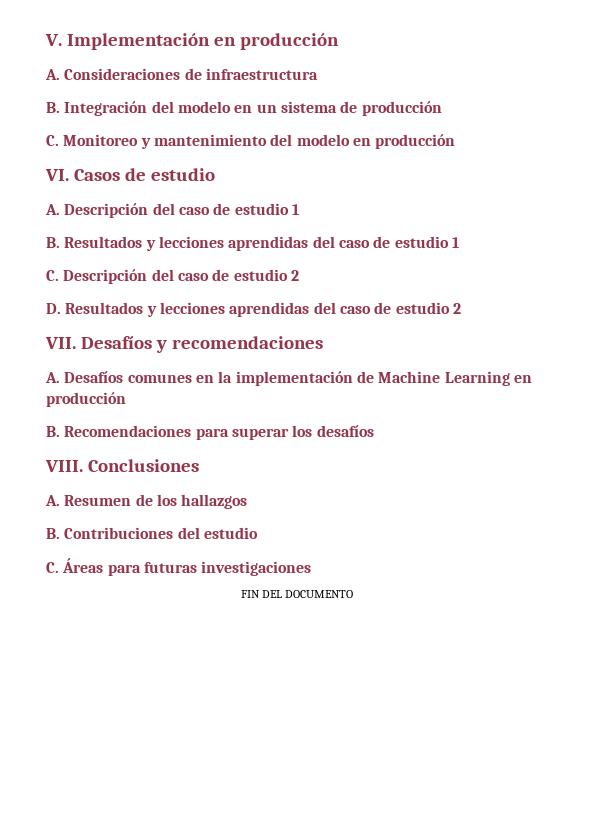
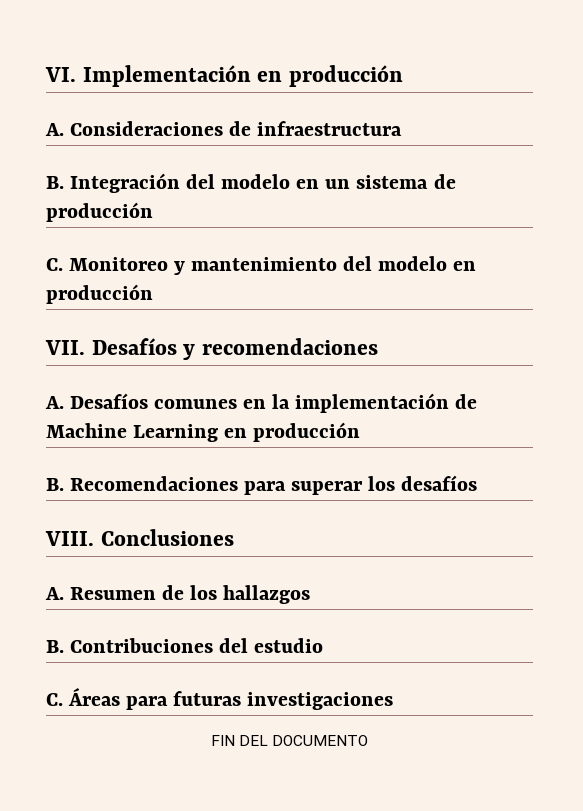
[45,34,62,46] V. -> [45,67,76,82] VI.
[45,168,215,181] [45,203,299,218] [46,236,459,251] [46,269,299,284] [46,302,461,317] // VI. Casos de estudio // A. Descripción del caso de estudio 1 // B. Resultados y lecciones aprendidas del caso de estudio 1 // C. Descripción del caso de estudio 2 // D. Resultados y lecciones aprendidas del caso de estudio 2 -> (153, 294) none

